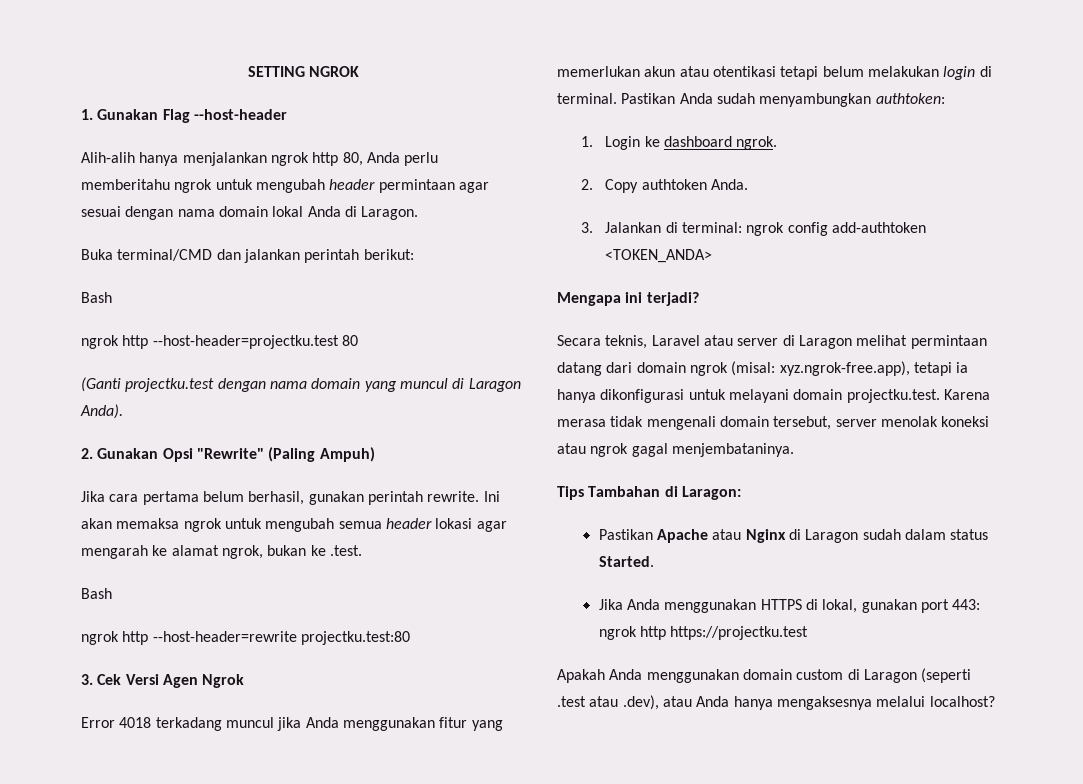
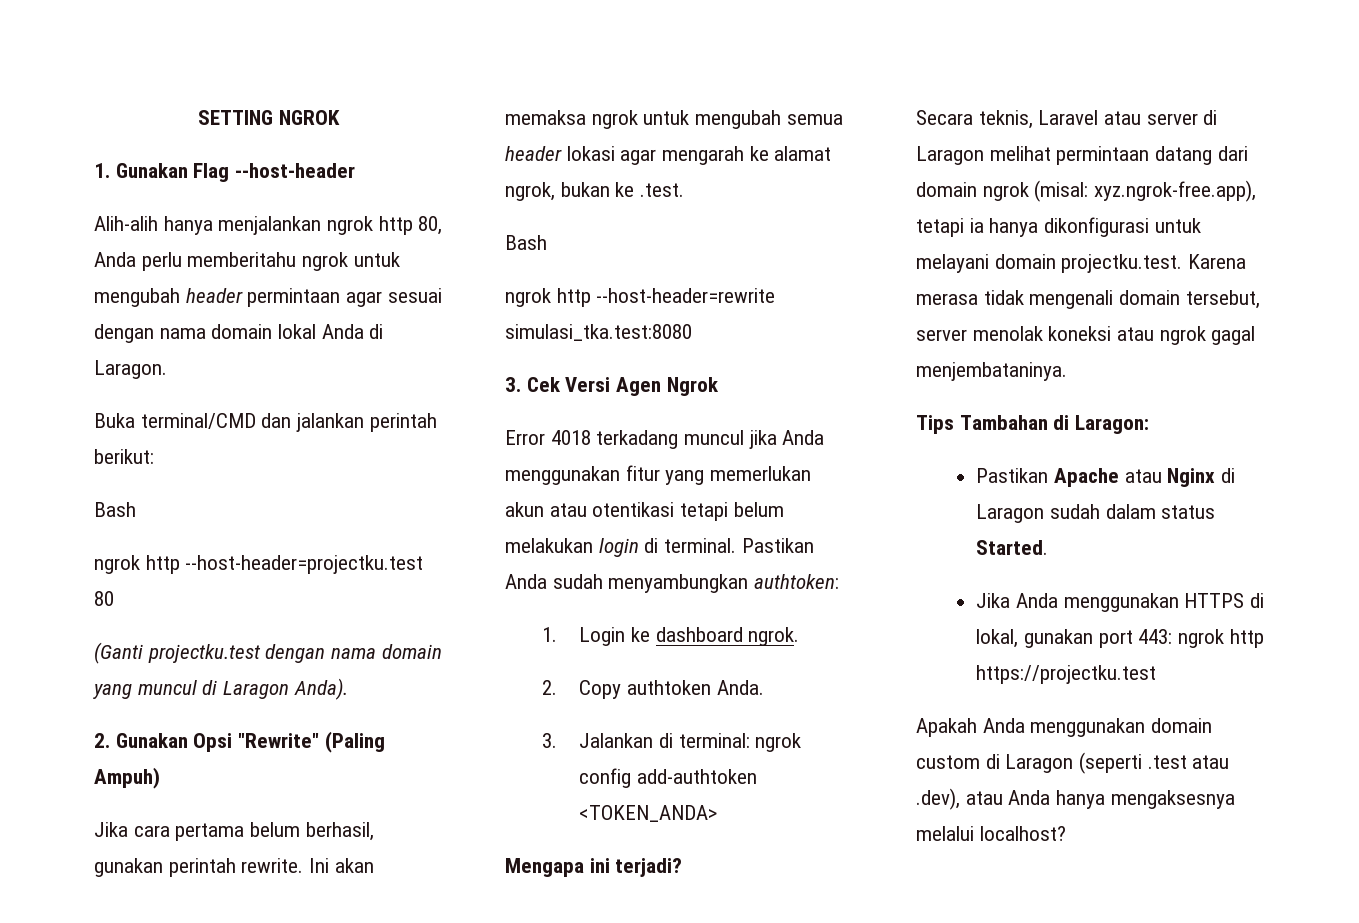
[300,631,410,645] projectku.test:80 -> [505,324,692,341] simulasi_tka.test:8080

